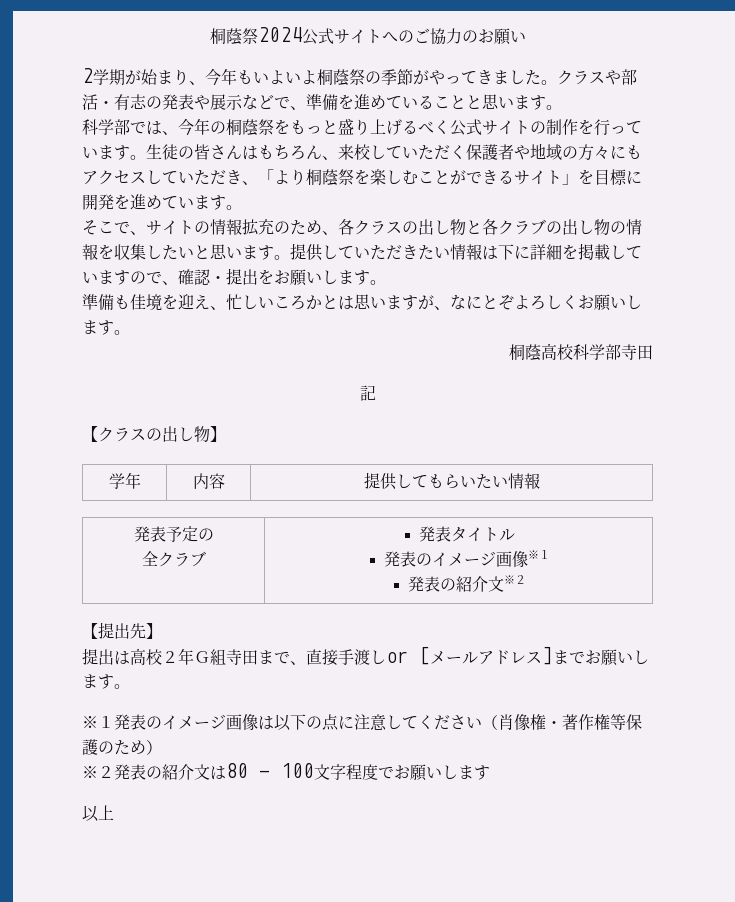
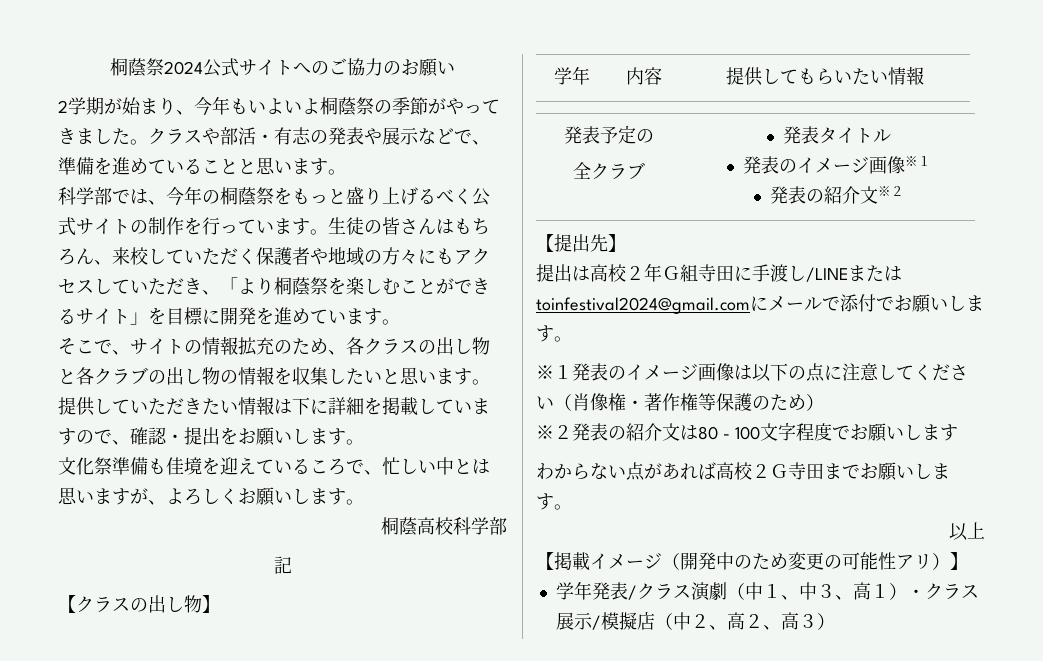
(386, 282) none -> [58,457,112,475] 文化祭
(210, 301) none -> [256,458,364,475] ているころで
[274,295,322,310] ころか -> [436,457,454,475] 中
[450,294,514,310] なにとぞ -> (166, 502) none
[621,344,653,360] 寺田 -> (507, 526) none
[258,646,569,666] まで、直接手渡しor [メールアドレス]ま -> [734,264,902,282] [536,294,876,314] に手渡し/LINEまたはtoinfestival2024@gmail.comにメールで添付
[82,805,114,822] 以上 -> [536,462,950,481] [536,493,572,510] [949,522,985,541] [536,552,968,571] [555,581,979,601] [555,611,835,630] わからない点があれば高校２Ｇ寺田までお願いします。 // 以上 // 【掲載イメージ（開発中のため変更の可能性アリ）】 // 学年発表/クラス演劇（中１、中３、高１）・クラス展示/模擬店（中２、高２、高３）

